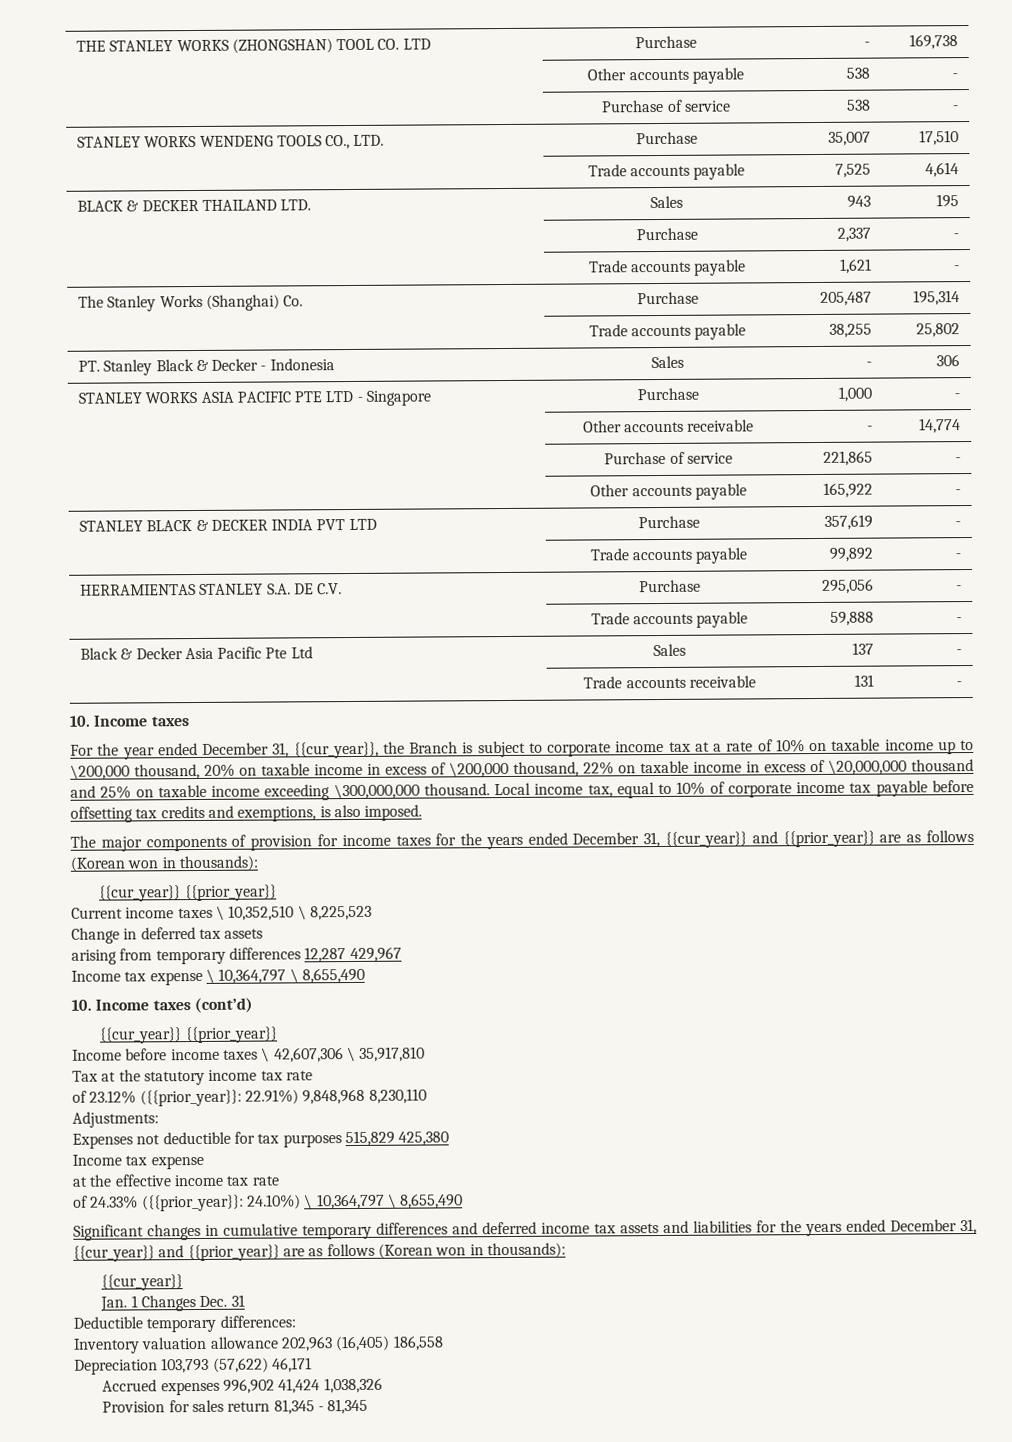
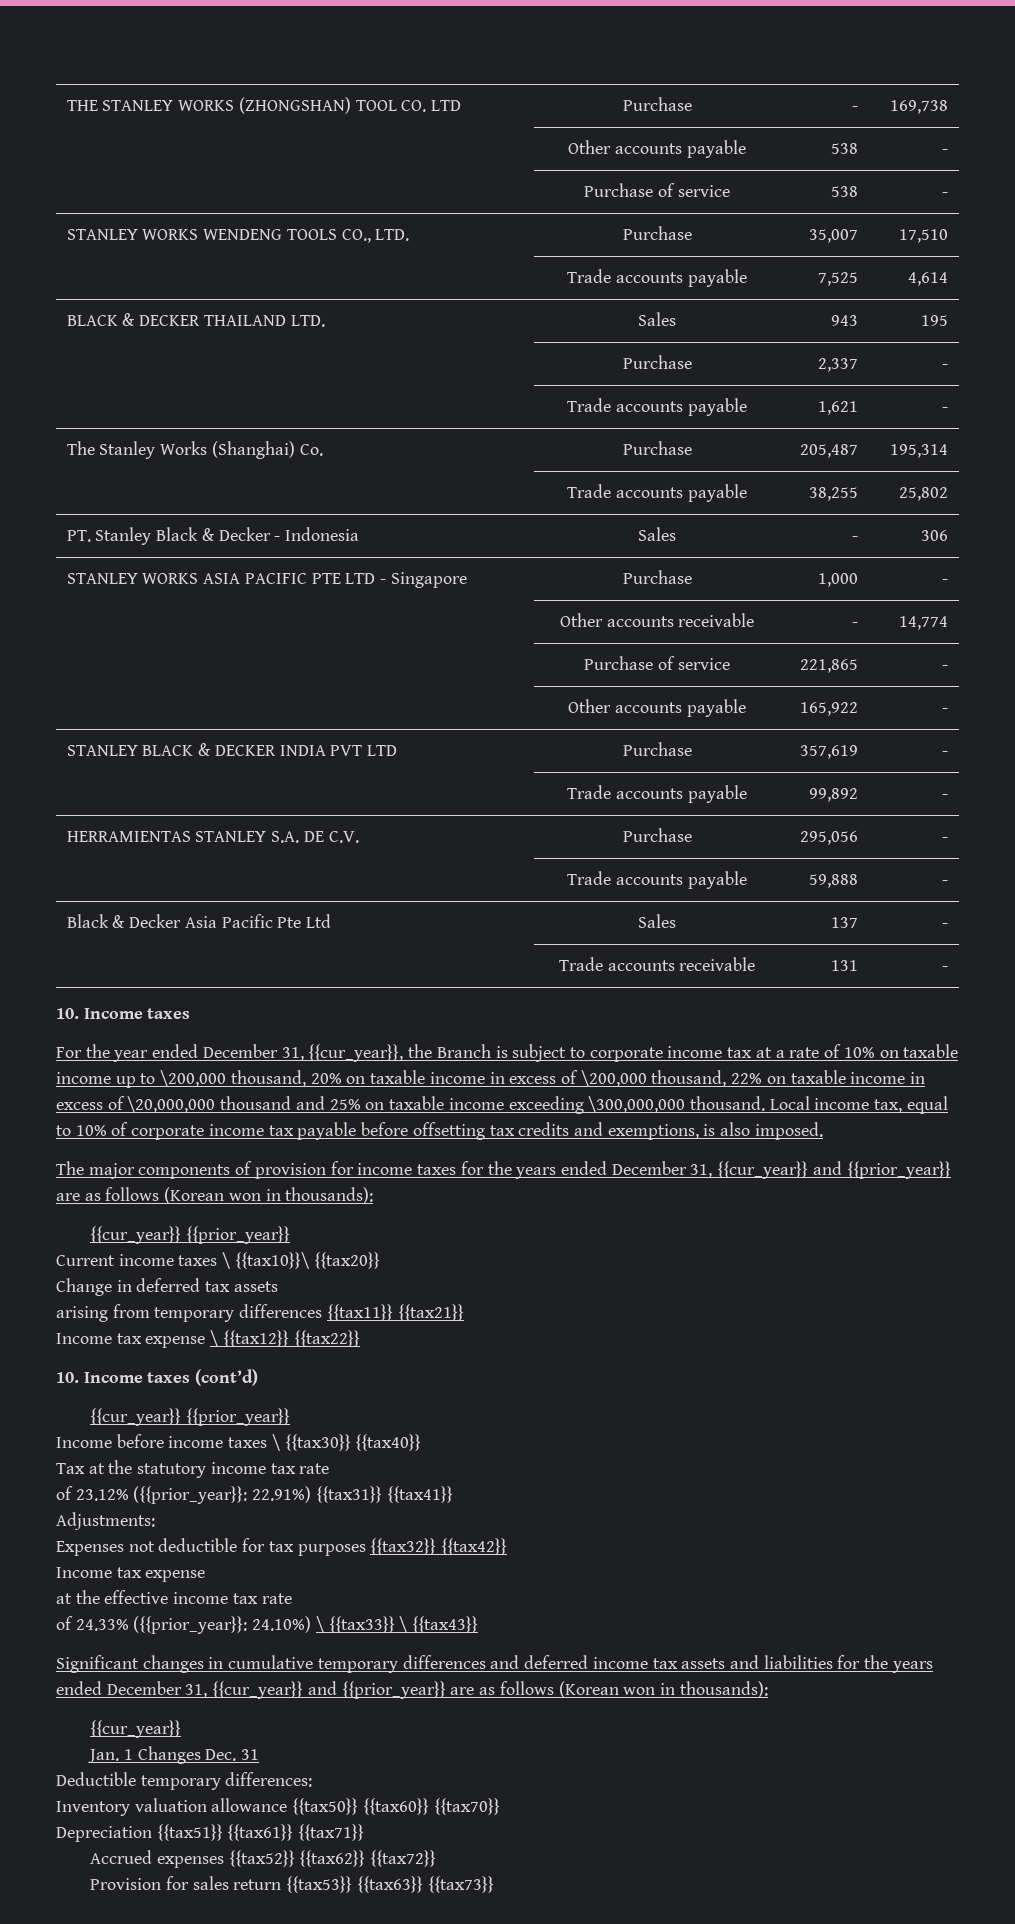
[228,905,372,921] 10,352,510 \ 8,225,523 -> [234,1252,380,1269] {{tax10}}\ {{tax20}}
[304,946,402,963] 12,287 429,967 -> [326,1304,464,1321] {{tax11}} {{tax21}}
[218,967,365,984] 10,364,797 \ 8,655,490 -> [222,1330,360,1347] {{tax12}} {{tax22}}
[273,1046,426,1063] 42,607,306 \ 35,917,810 -> [284,1434,422,1451] {{tax30}} {{tax40}}
[302,1088,427,1105] 9,848,968 8,230,110 -> [315,1486,453,1503] {{tax31}} {{tax41}}
[344,1130,450,1147] 515,829 425,380 -> [370,1538,508,1555] {{tax32}} {{tax42}}
[316,1193,464,1210] 10,364,797 \ 8,655,490 -> [328,1616,479,1633] {{tax33}} \ {{tax43}}
[280,1335,444,1352] [74,1357,312,1375] 202,963 (16,405) 186,558 // Depreciation 103,793 (57,622) 46,171 -> [292,1798,500,1815] [56,1824,365,1842] {{tax50}} {{tax60}} {{tax70}} // Depreciation {{tax51}} {{tax61}} {{tax71}}
[222,1377,383,1394] 996,902 41,424 1,038,326 -> [228,1850,437,1867] {{tax52}} {{tax62}} {{tax72}}
[273,1398,369,1415] 81,345 - 81,345 -> [286,1876,494,1893] {{tax53}} {{tax63}} {{tax73}}

